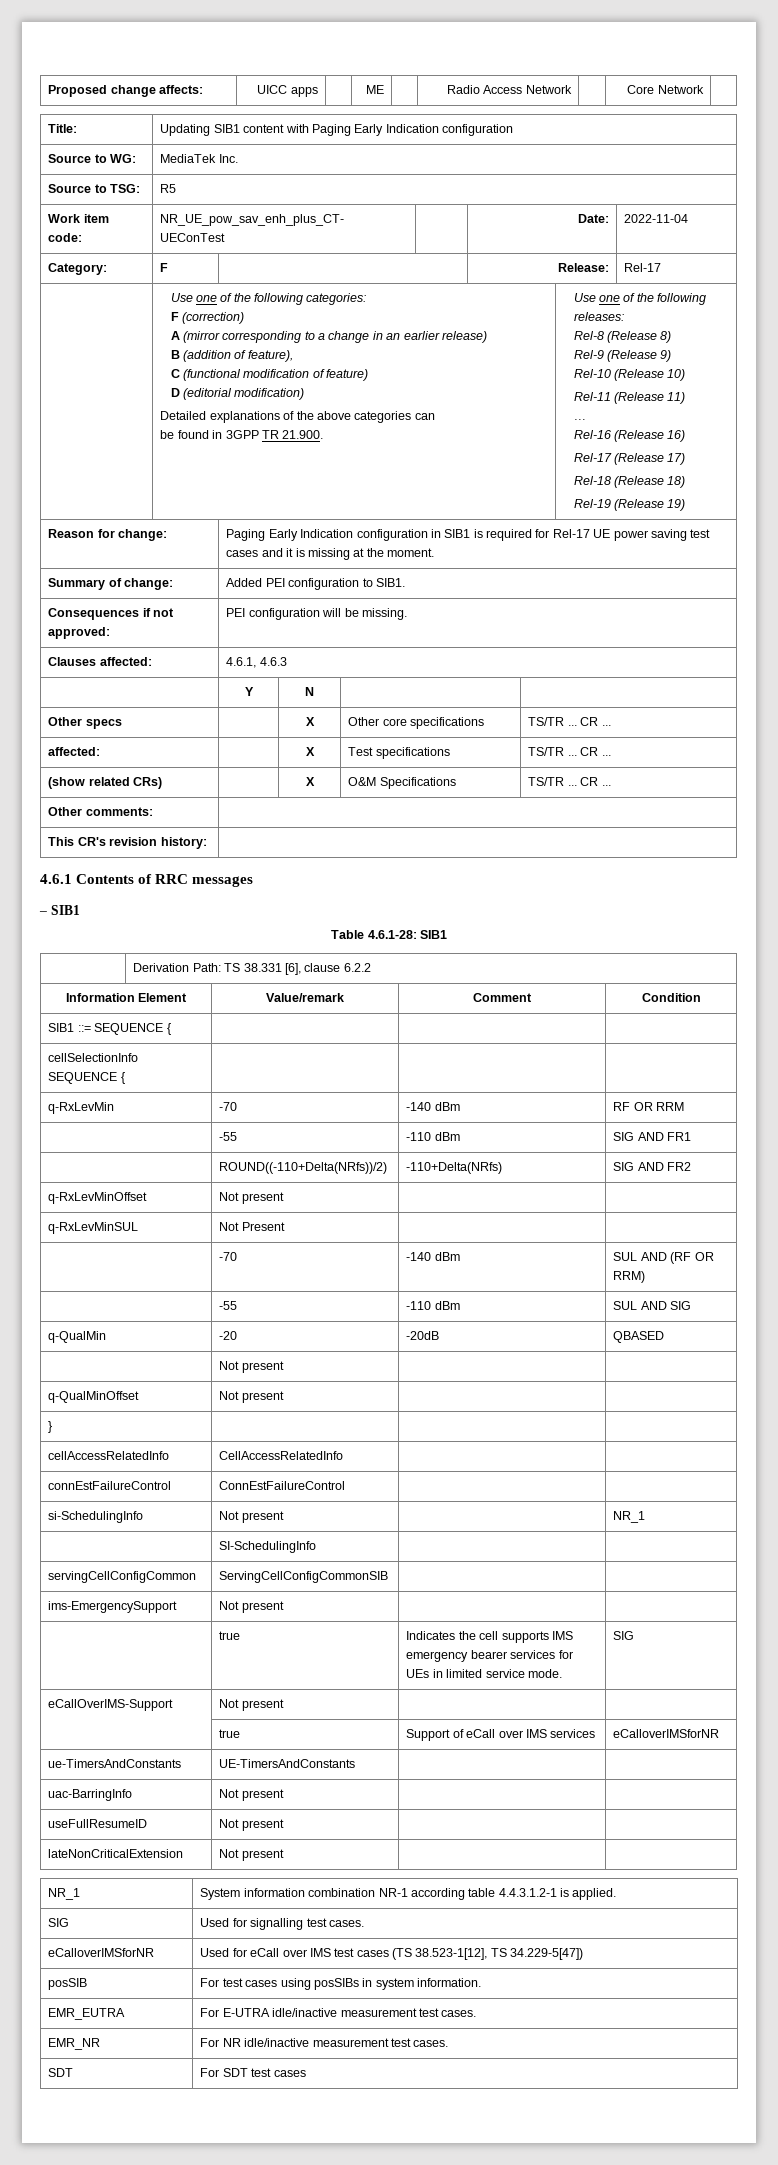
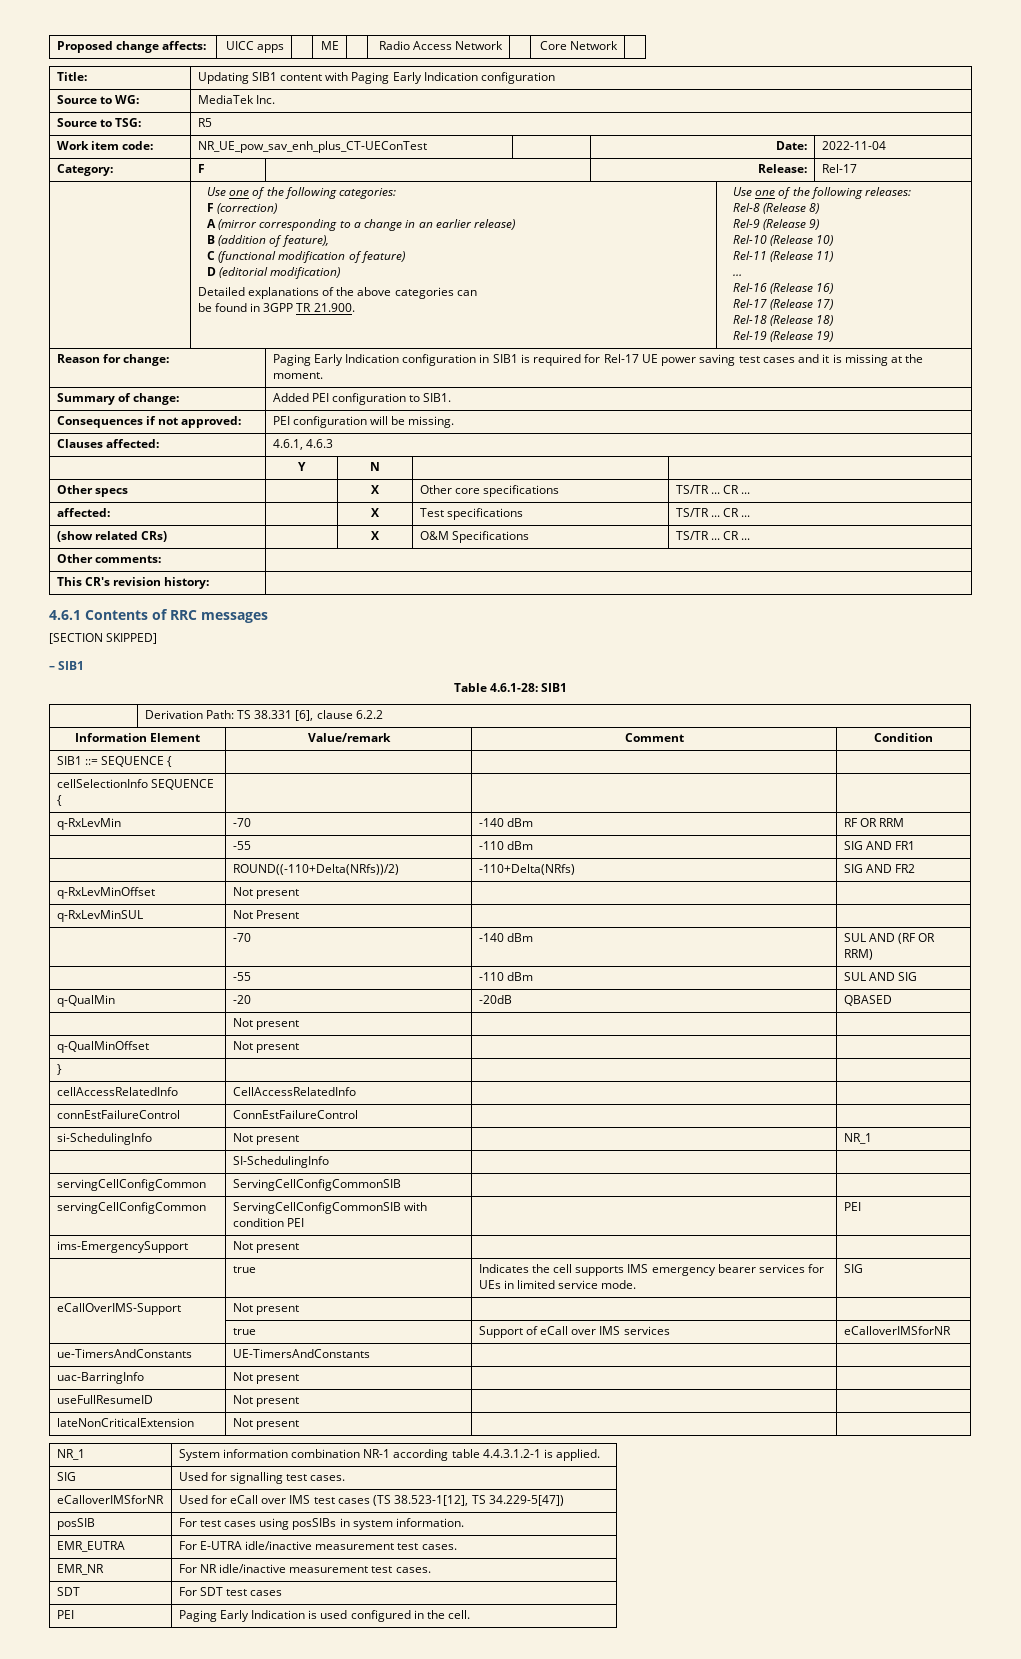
(254, 881) none -> [49,633,158,644] // [SECTION SKIPPED]
(389, 1577) none -> [56,1202,206,1214] [232,1202,427,1214] [232,1218,304,1227] [843,1202,861,1211] // servingCellConfigCommon | ServingCellConfigCommonSIB with condition PEI | | PEI
(306, 2073) none -> [56,1610,74,1619] [178,1610,471,1622] // PEI | Paging Early Indication is used configured in the cell.

